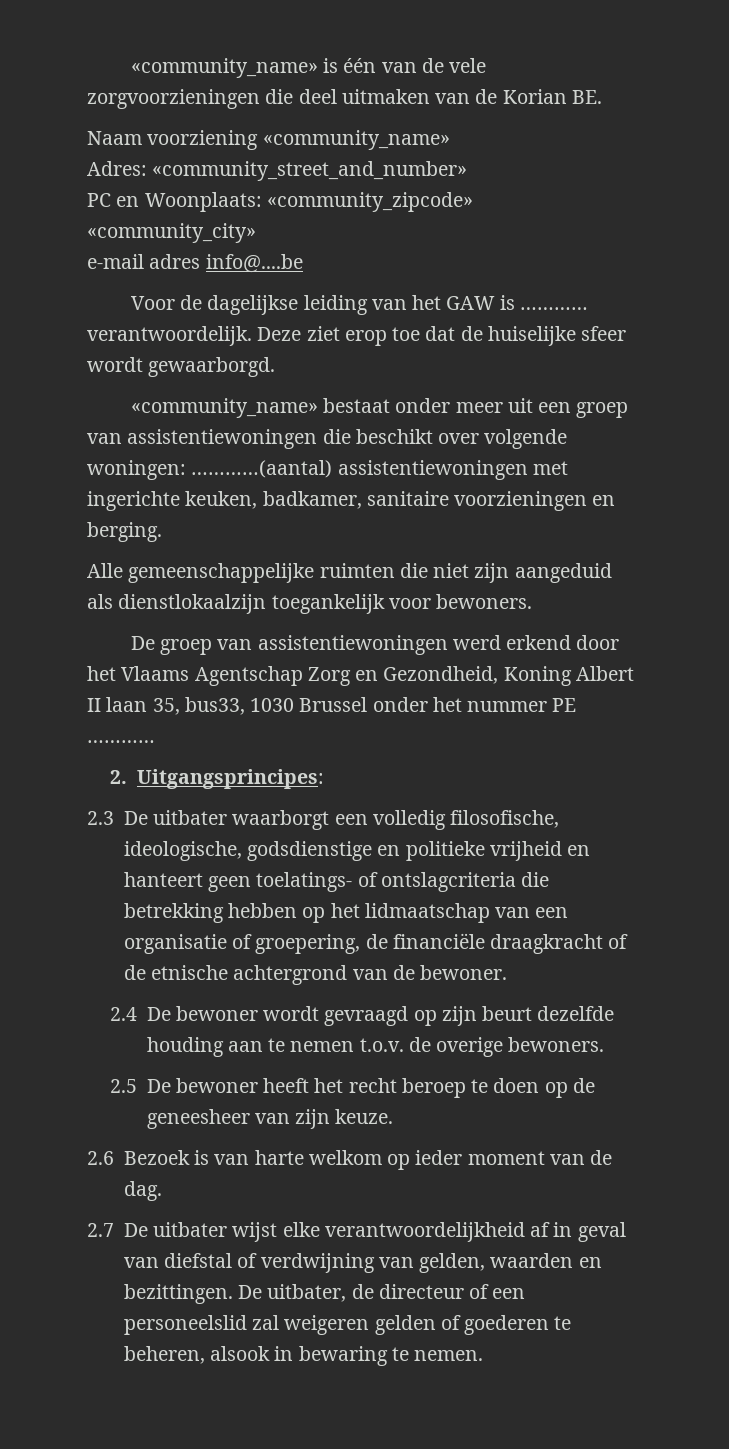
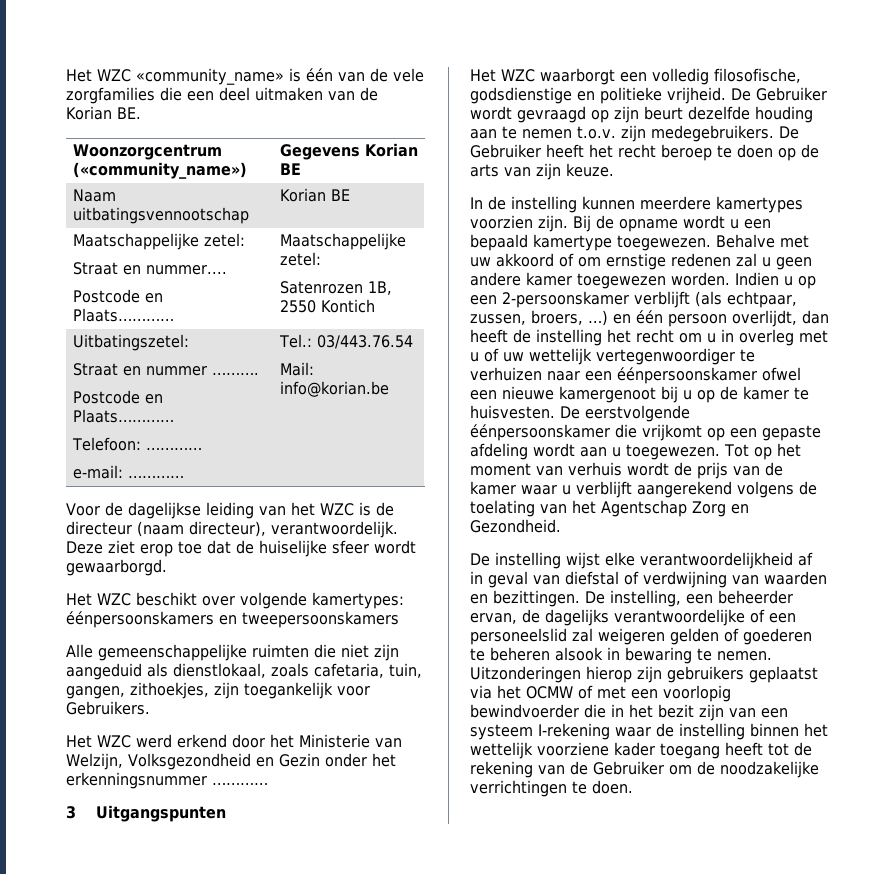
(130, 68) none -> [66,69,131,82] Het WZC
[87,89,294,109] zorgvoorzieningen die -> [66,87,214,104] zorgfamilies die een
[87,130,450,150] [87,161,468,181] [87,192,473,212] [87,223,256,243] [87,254,303,273] // Naam voorziening «community_name» // Adres: «community_street_and_number» // PC en Woonplaats: «community_zipcode» «community_city» // e-mail adres info@....be -> [72,144,222,160] [72,162,247,179] [279,143,418,160] [279,163,301,175] [72,189,116,202] [72,207,249,224] [279,188,350,202] [72,233,245,250] [72,262,227,275] [72,289,163,303] [72,308,174,322] [279,233,406,250] [279,252,321,266] [279,281,392,295] [279,299,375,313] [72,334,189,351] [72,363,259,376] [72,390,163,404] [72,409,174,423] [71,437,202,451] [72,465,184,479] [278,334,413,349] [279,362,314,376] [279,381,389,397] // Woonzorgcentrum («community_name») | Gegevens Korian BE // Naam uitbatingsvennootschap | Korian BE // Maatschappelijke zetel: // Straat en nummer.... // Postcode en Plaats………… | Maatschappelijke zetel: // Satenrozen 1B, 2550 Kontich // Uitbatingszetel: // Straat en nummer ………. // Postcode en Plaats………… // Telefoon: ………… // e-mail: ………… | Tel.: 03/443.76.54 // Mail: info@korian.be
[446,295,588,310] GAW is ………… -> [319,502,394,516] [66,521,266,537] WZC is de directeur (naam directeur),
[130,398,629,418] [87,429,568,449] [87,460,568,480] [87,491,616,511] [87,522,162,542] «community_name» bestaat onder meer uit een groep van assistentiewoningen die beschikt over volgende woningen: …………(aantal) assistentiewoningen met ingerichte keuken, badkamer, sanitaire voorzieningen en berging. -> [66,592,404,609] [66,611,399,628] Het WZC beschikt over volgende kamertypes: éénpersoonskamers en tweepersoonskamers
[118,594,533,614] [130,635,620,655] [87,666,634,686] [87,697,577,715] [87,740,155,743] [109,769,324,789] [87,810,228,825] dienstlokaalzijn toegankelijk voor bewoners. // De groep van assistentiewoningen werd erkend door het Vlaams Agentschap Zorg en Gezondheid, Koning Albert II laan 35, bus33, 1030 Brussel onder het nummer PE ………… // 2. Uitgangsprincipes: // 2.3 De uitbater -> [173,663,422,678] [66,682,370,699] [66,701,150,715] [66,734,402,748] [66,753,396,770] [66,772,268,789] [66,805,227,822] [470,69,535,82] dienstlokaal, zoals cafetaria, tuin, gangen, zithoekjes, zijn toegankelijk voor Gebruikers. // Het WZC werd erkend door het Ministerie van Welzijn, Volksgezondheid en Gezin onder het erkenningsnummer ………… // 3 Uitgangspunten // Het WZC
[123,841,242,861] ideologische, -> (801, 75) none
[489,841,591,861] [123,872,550,892] [123,903,569,923] [123,933,629,954] [123,965,508,985] [109,1006,258,1021] vrijheid en hanteert geen toelatings- of ontslagcriteria die betrekking hebben op het lidmaatschap van een organisatie of groepering, de financiële draagkracht of de etnische achtergrond van de bewoner. // 2.4 De bewoner -> [667,87,827,104] vrijheid. De Gebruiker
[408,1037,605,1057] [109,1078,258,1093] de overige bewoners. // 2.5 De bewoner -> [620,125,799,142] [470,144,541,158] zijn medegebruikers. De Gebruiker
[146,1109,250,1129] geneesheer -> [470,164,499,177] arts
[87,1150,613,1170] [123,1181,162,1201] [87,1222,228,1237] 2.6 Bezoek is van harte welkom op ieder moment van de dag. // 2.7 De uitbater -> [470,196,803,213] [470,215,771,232] [470,234,809,251] [470,253,812,270] [470,272,816,289] [470,291,797,308] [470,310,829,327] [470,329,828,346] [470,348,755,365] [470,367,801,384] [470,386,809,403] [470,405,690,422] [470,424,821,441] [470,443,801,460] [470,462,783,479] [470,481,817,498] [470,500,749,517] [470,519,561,533] [470,552,561,569] In de instelling kunnen meerdere kamertypes voorzien zijn. Bij de opname wordt u een bepaald kamertype toegewezen. Behalve met uw akkoord of om ernstige redenen zal u geen andere kamer toegewezen worden. Indien u op een 2-persoonskamer verblijft (als echtpaar, zussen, broers, …) en één persoon overlijdt, dan heeft de instelling het recht om u in overleg met u of uw wettelijk vertegenwoordiger te verhuizen naar een éénpersoonskamer ofwel een nieuwe kamergenoot bij u op de kamer te huisvesten. De eerstvolgende éénpersoonskamer die vrijkomt op een gepaste afdeling wordt aan u toegewezen. Tot op het moment van verhuis wordt de prijs van de kamer waar u verblijft aangerekend volgens de toelating van het Agentschap Zorg en Gezondheid. // De instelling
[419,1253,486,1273] gelden, -> (759, 580) none
[267,1284,464,1302] uitbater, de directeur -> [610,590,793,607] [470,609,745,626] instelling, een beheerder ervan, de dagelijks verantwoordelijke
[123,1346,205,1364] beheren, -> [490,647,550,661] beheren
(484, 1355) none -> [470,666,818,683] [470,685,731,702] [470,704,788,721] [470,723,828,740] [470,742,812,759] [470,761,819,778] [470,780,633,797] Uitzonderingen hierop zijn gebruikers geplaatst via het OCMW of met een voorlopig bewindvoerder die in het bezit zijn van een systeem I-rekening waar de instelling binnen het wettelijk voorziene kader toegang heeft tot de rekening van de Gebruiker om de noodzakelijke verrichtingen te doen.

